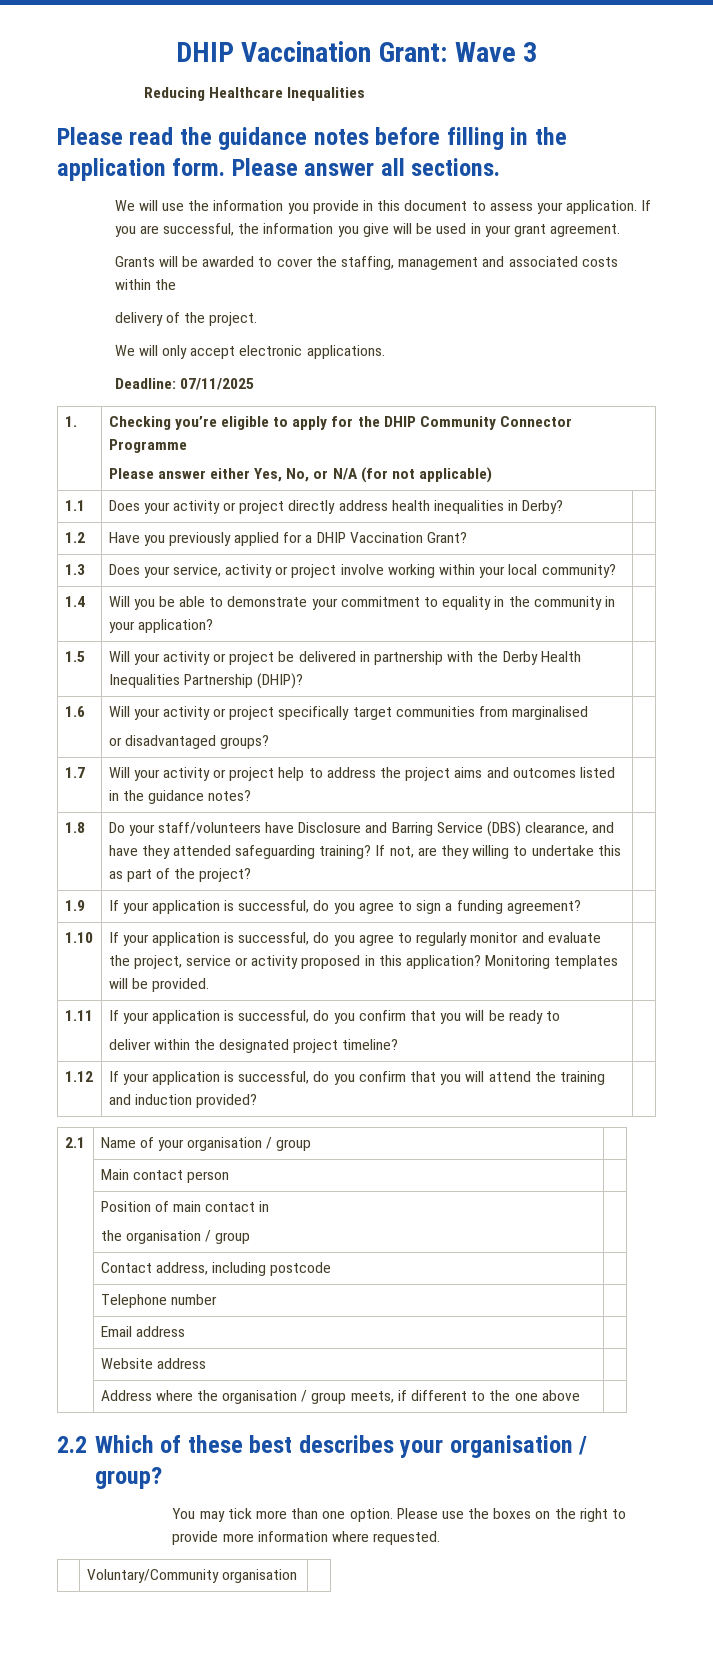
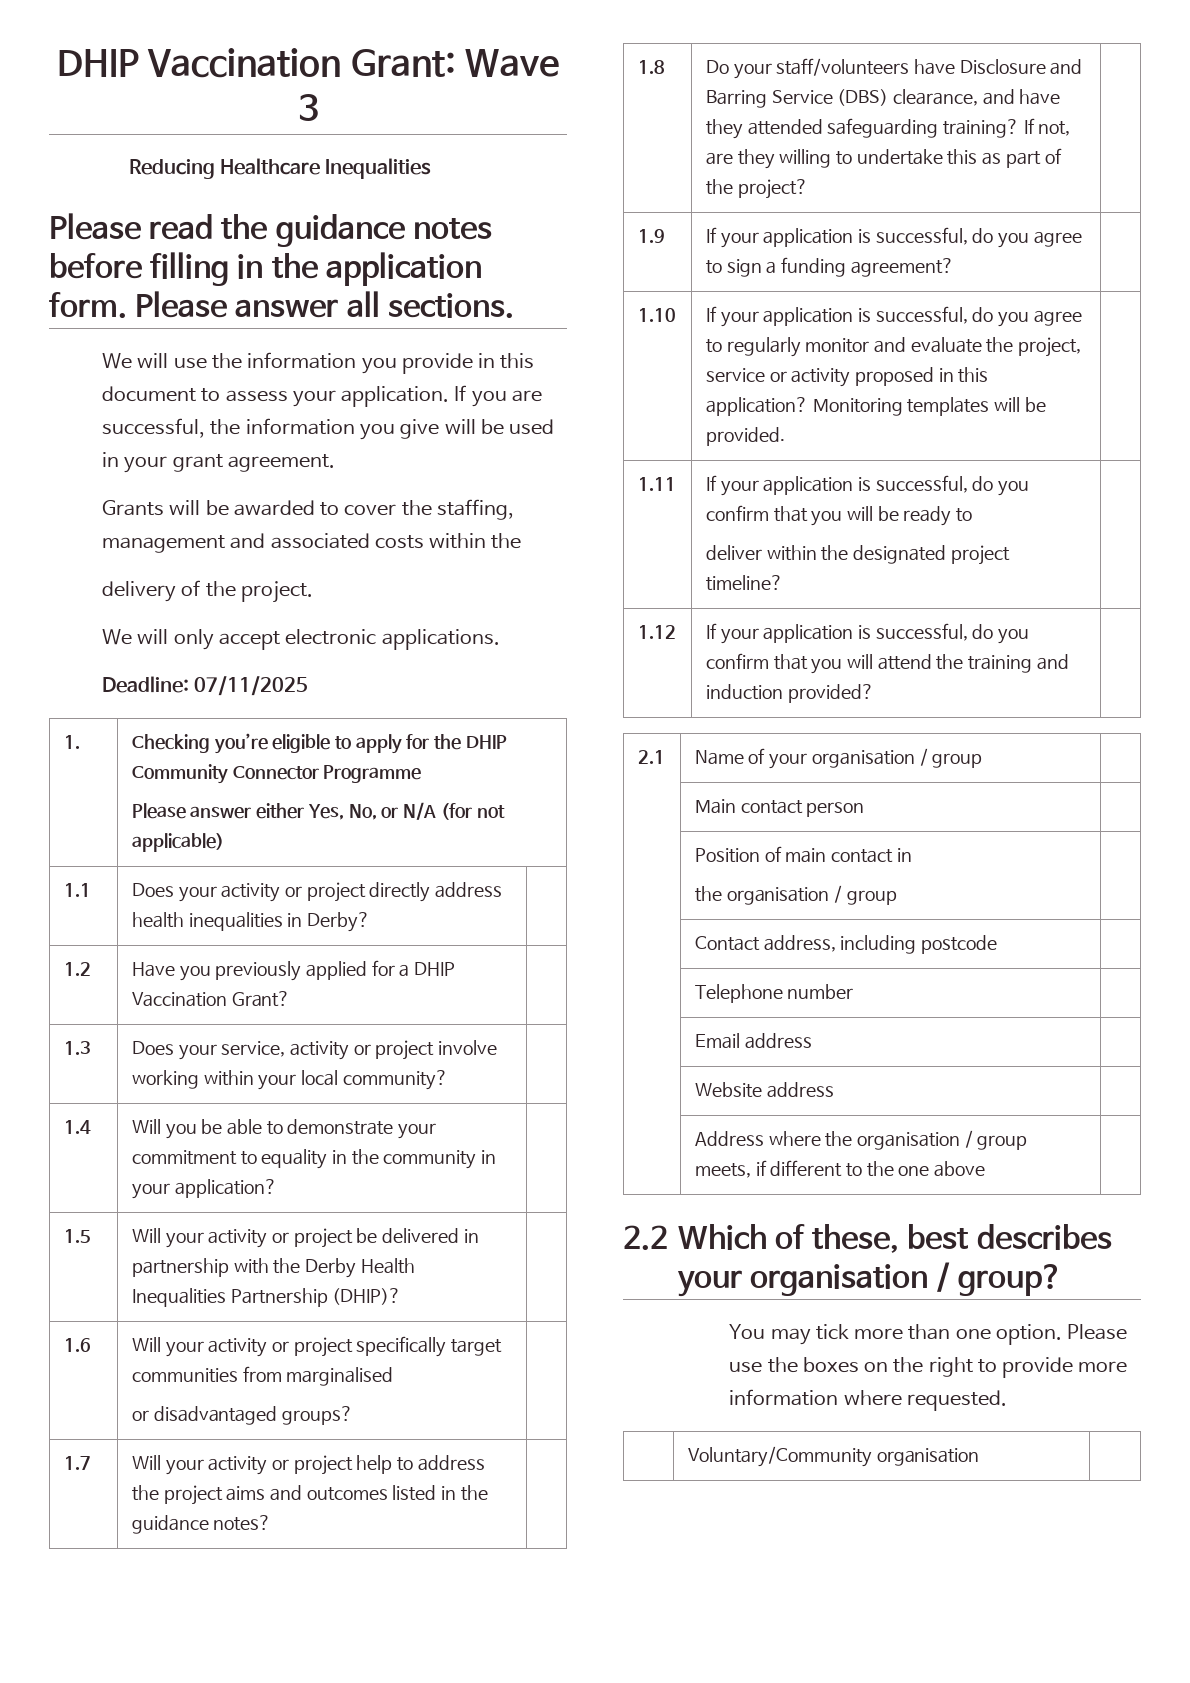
[187,1435,243,1453] these -> [812,1224,900,1253] these,

